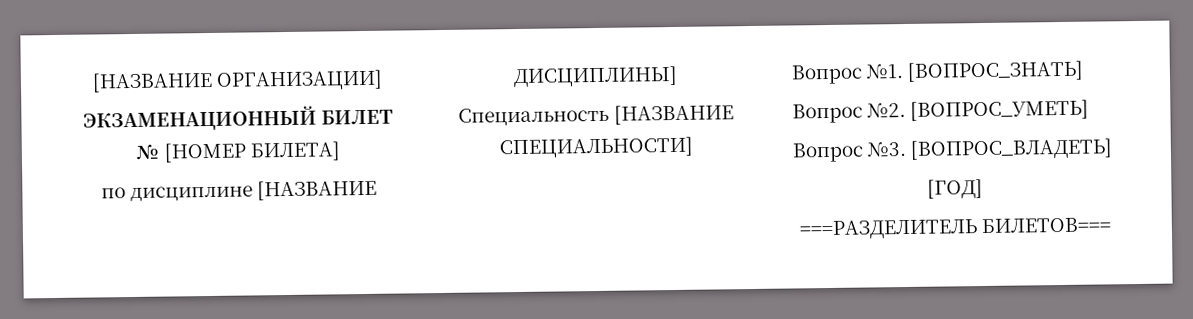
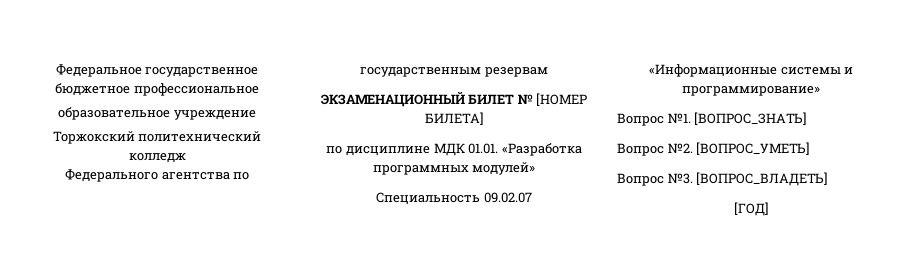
[91,69,384,93] [НАЗВАНИЕ ОРГАНИЗАЦИИ] -> [55,64,259,77] [55,83,259,96] [58,107,256,120] [52,131,262,144] [128,153,186,163] [64,169,250,182] [360,67,548,77] Федеральное государственное бюджетное профессиональное // образовательное учреждение // Торжокский политехнический колледж // Федерального агентства по государственным резервам
[257,179,378,201] [513,65,678,88] [458,104,734,127] [499,136,693,159] [НАЗВАНИЕ ДИСЦИПЛИНЫ] // Специальность [НАЗВАНИЕ СПЕЦИАЛЬНОСТИ] -> [433,143,582,156] [372,162,536,175] [376,192,532,205] [648,64,854,77] [682,86,820,96] МДК 01.01. «Разработка программных модулей» // Специальность 09.02.07 «Информационные системы и программирование»
[798,217,1112,240] // ===РАЗДЕЛИТЕЛЬ БИЛЕТОВ=== -> (769, 209) none

